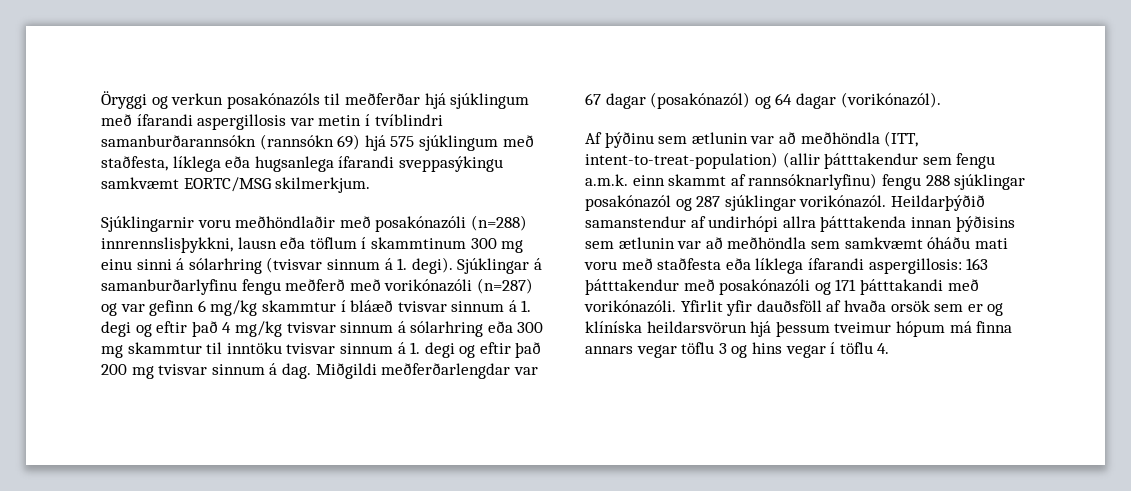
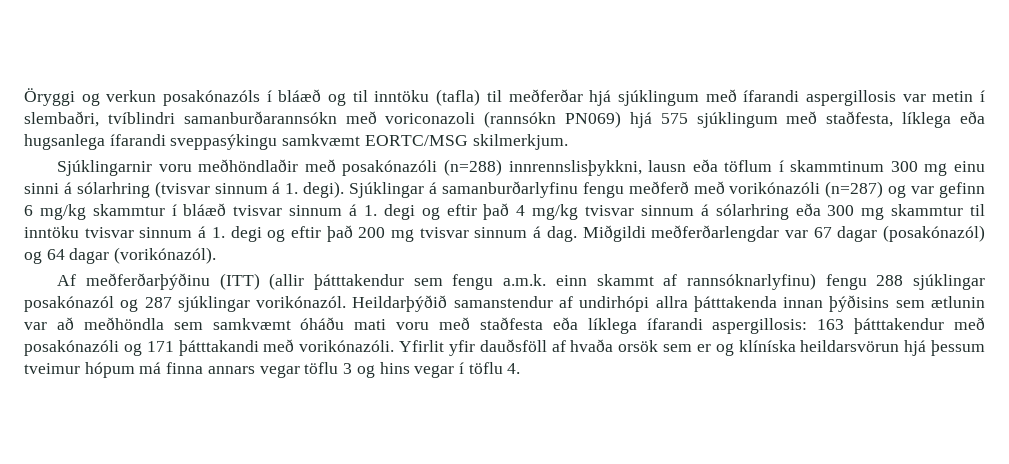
(320, 101) none -> [266,89,481,106] í bláæð og til inntöku (tafla)
(370, 120) none -> [24,111,99,127] slembaðri,
[259,134,361,150] (rannsókn 69) -> [345,111,622,128] með voriconazoli (rannsókn PN069)
[604,131,919,148] [585,152,778,169] þýðinu sem ætlunin var að meðhöndla (ITT, intent-to-treat-population) -> [85,273,260,290] meðferðarþýðinu (ITT)

